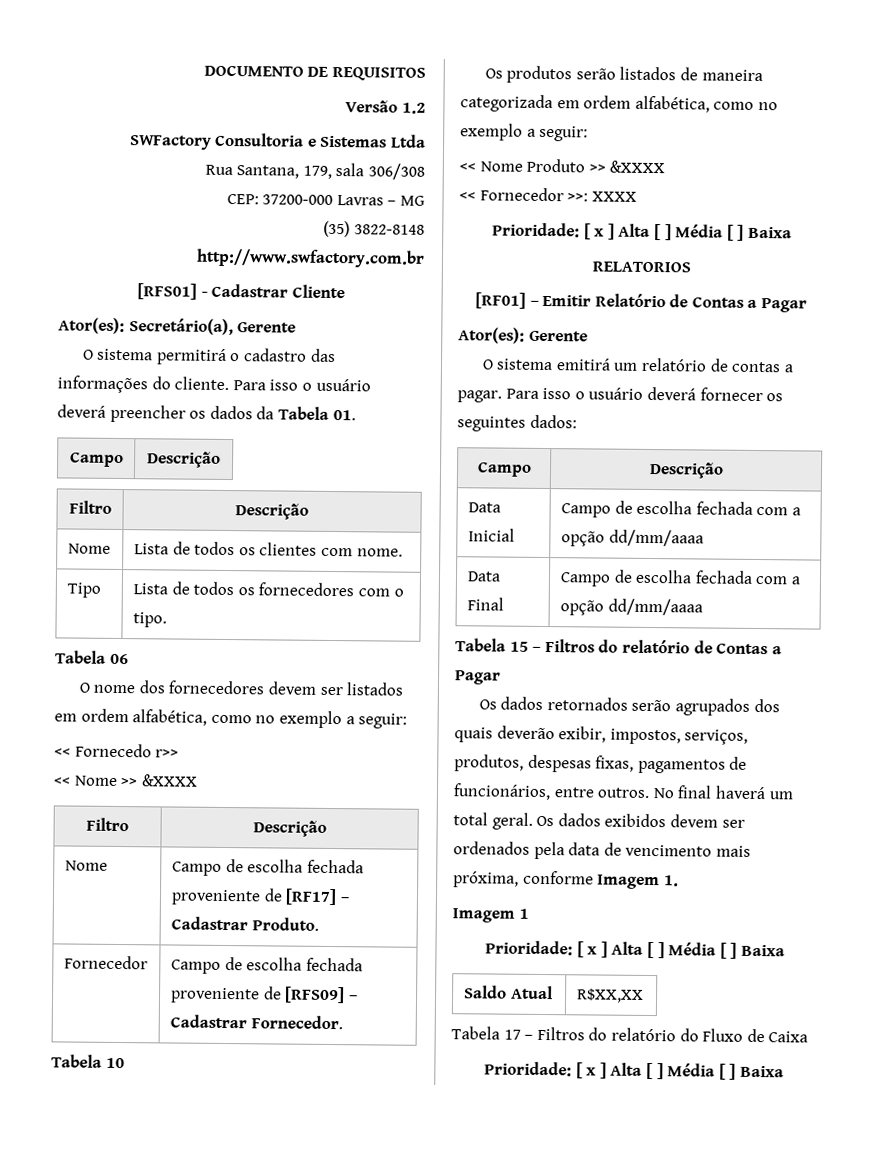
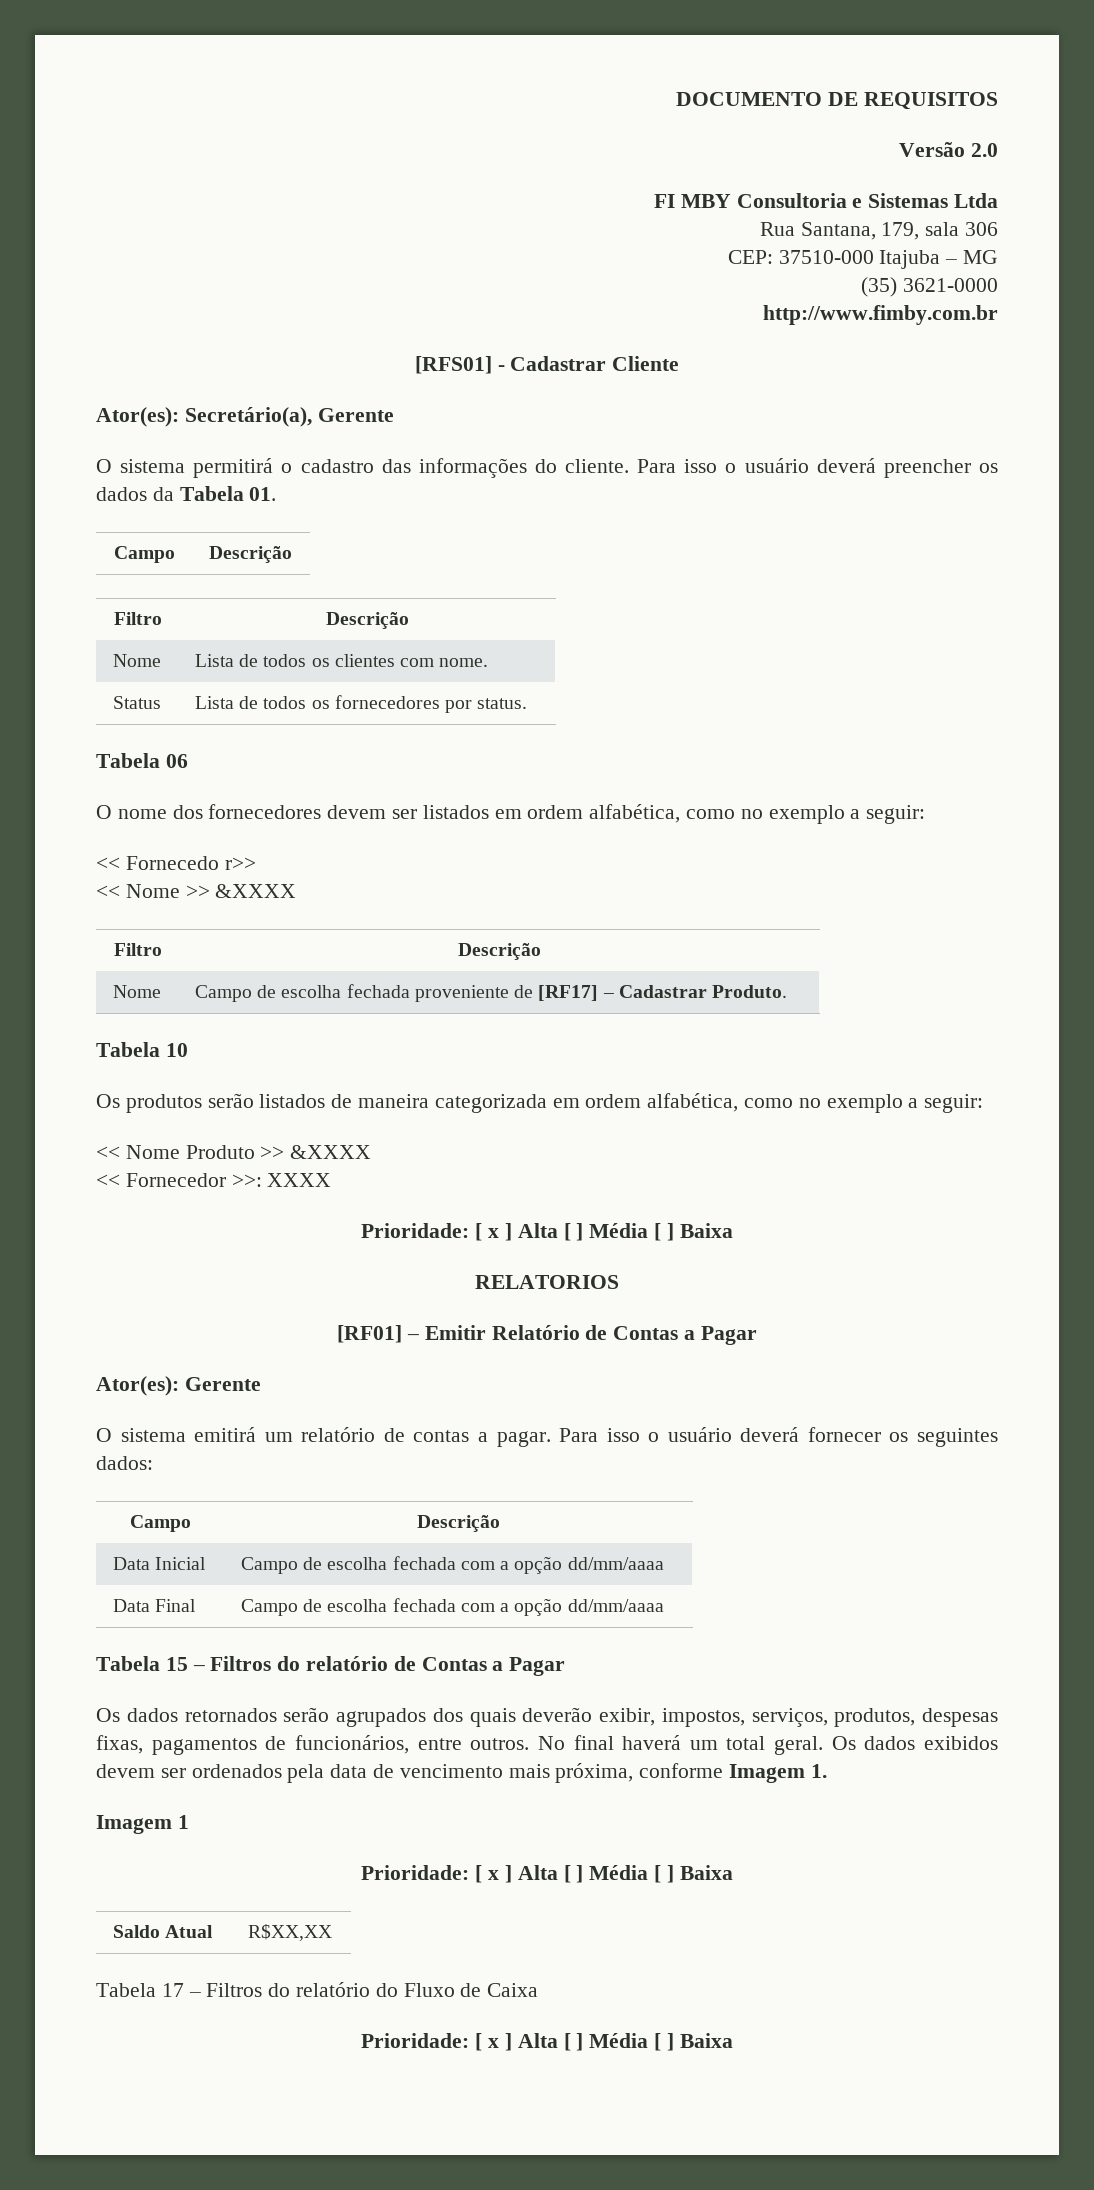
[401,102,426,114] [129,135,212,150] 1.2 // SWFactory -> [970,143,998,157] [653,194,731,208] 2.0 // FI MBY
[367,163,425,180] 306/308 -> [964,222,998,236] 306
[262,194,384,206] 37200-000 Lavras -> [778,250,941,269] 37510-000 Itajuba
[353,224,425,235] [196,248,425,268] 3822-8148 // http://www.swfactory.com.br -> [902,278,998,292] [763,305,998,325] 3621-0000 // http://www.fimby.com.br
[66,582,101,598] Tipo -> [112,696,161,709] Status
[357,588,404,597] [132,612,167,628] com o tipo. -> [445,698,528,713] por status.
[63,955,148,970] [170,956,363,974] [169,986,358,1004] [169,1014,343,1030] // Fornecedor | Campo de escolha fechada proveniente de [RFS09] – Cadastrar Fornecedor. -> (788, 991) none

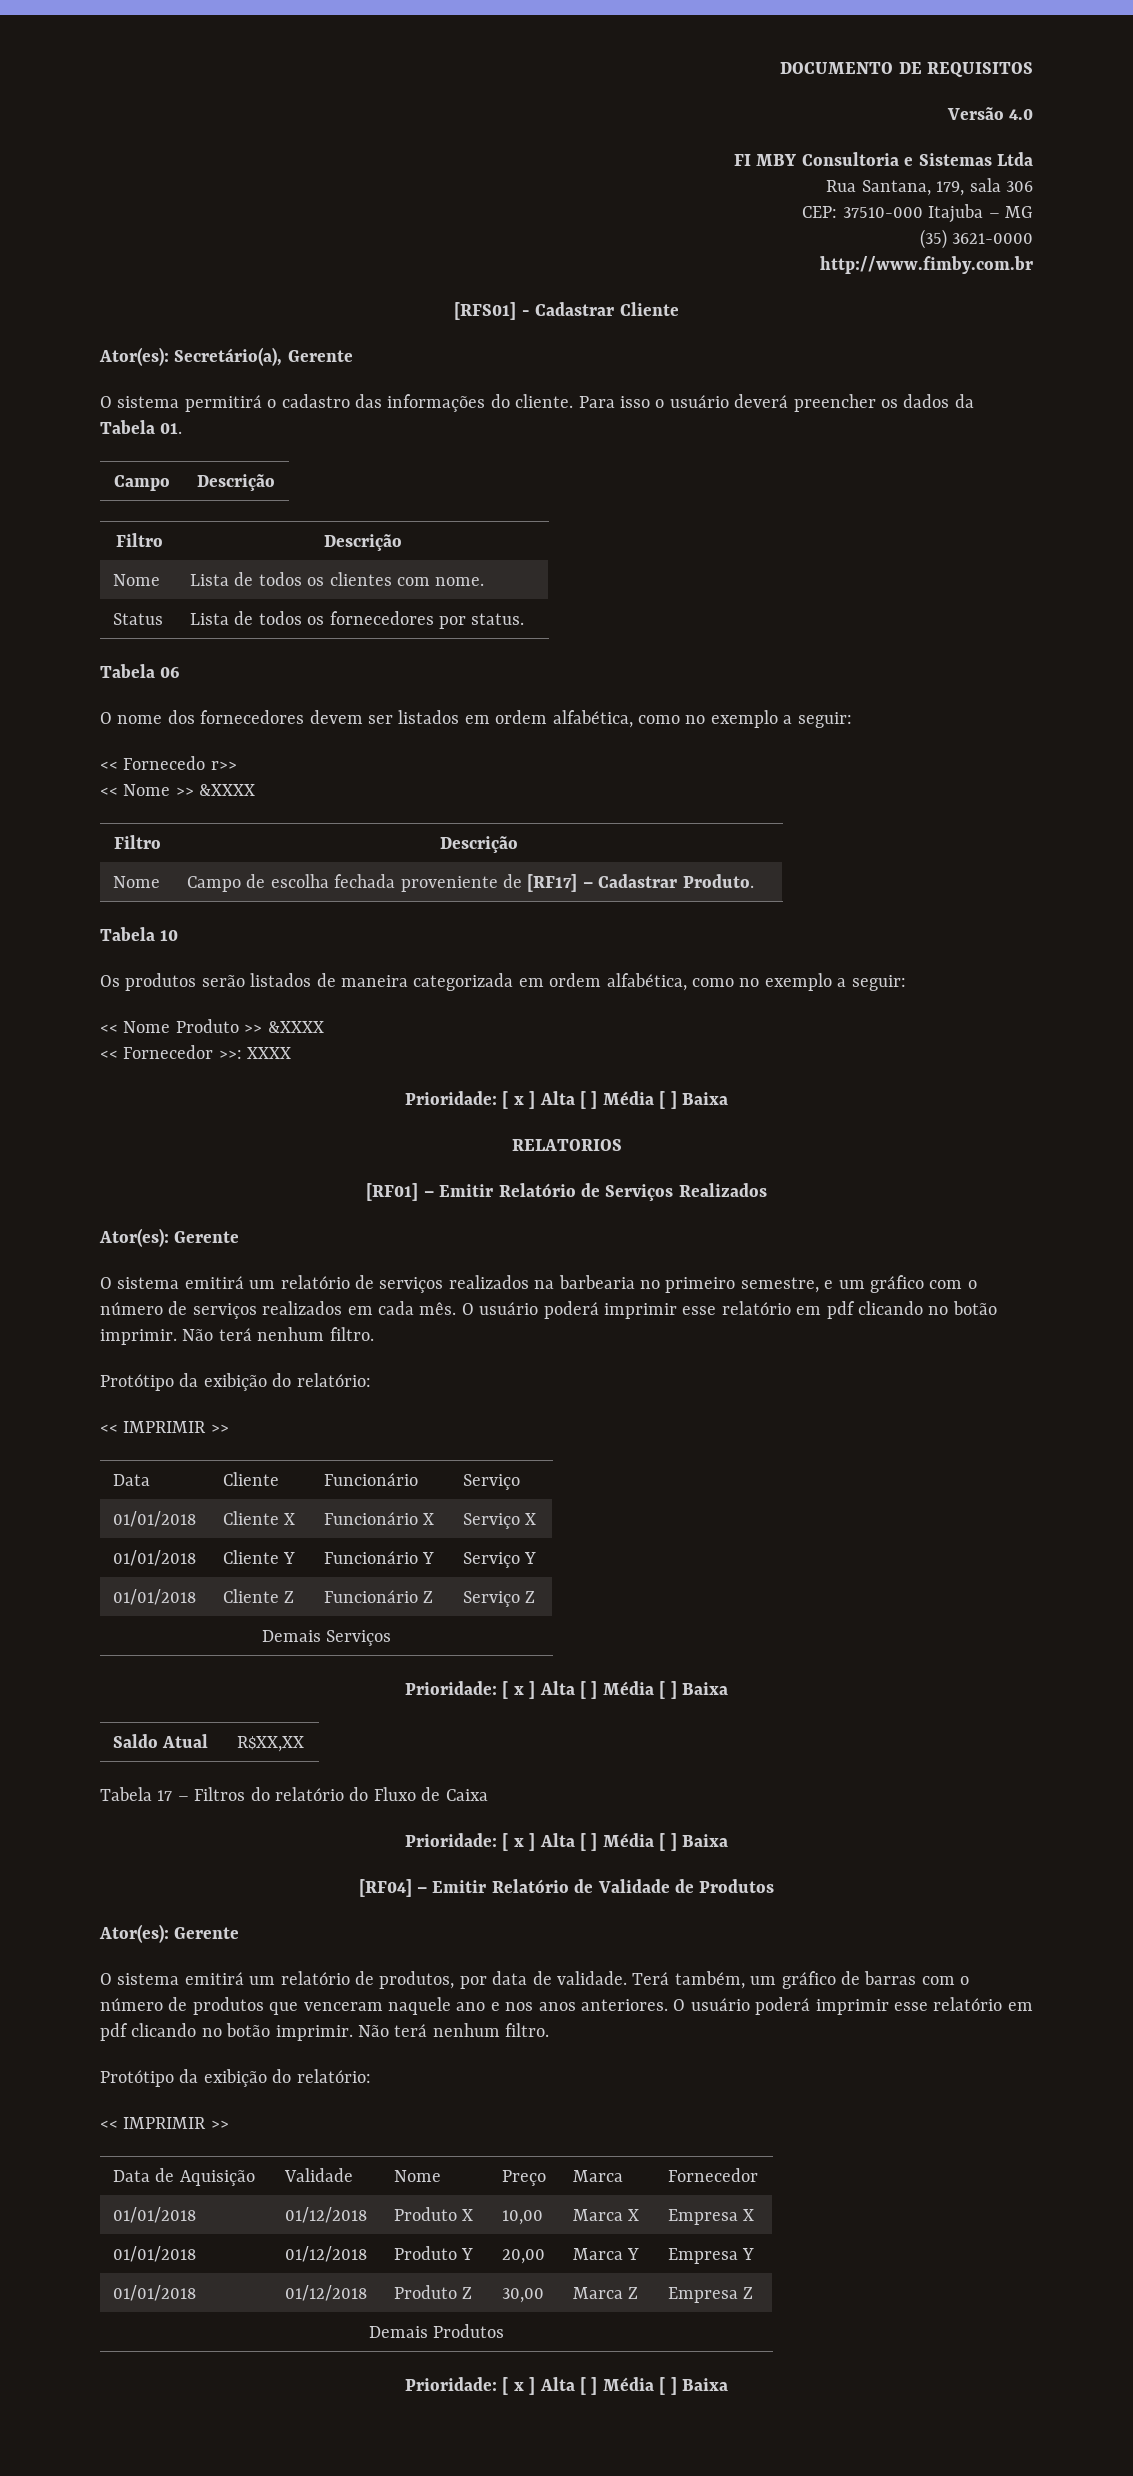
[970,143,998,157] 2.0 -> [1009,109,1033,120] 4.0
[613,1326,757,1345] [96,1376,261,1396] [96,1427,998,1447] [96,1456,153,1470] [130,1515,191,1532] [417,1515,500,1532] [112,1557,207,1570] [240,1556,664,1574] [112,1599,197,1612] [240,1598,664,1616] [96,1656,566,1676] [96,1707,998,1727] [96,1735,998,1755] [96,1763,827,1783] [96,1815,189,1834] Contas a Pagar // Ator(es): Gerente // O sistema emitirá um relatório de contas a pagar. Para isso o usuário deverá fornecer os seguintes dados: // Campo | Descrição // Data Inicial | Campo de escolha fechada com a opção dd/mm/aaaa // Data Final | Campo de escolha fechada com a opção dd/mm/aaaa // Tabela 15 – Filtros do relatório de Contas a Pagar // Os dados retornados serão agrupados dos quais deverão exibir, impostos, serviços, produtos, despesas fixas, pagamentos de funcionários, entre outros. No final haverá um total geral. Os dados exibidos devem ser ordenados pela data de vencimento mais próxima, conforme Imagem 1. // Imagem 1 -> [605,1183,767,1201] [99,1228,240,1247] [100,1275,977,1293] [100,1301,997,1319] [100,1327,374,1345] [100,1373,371,1391] [100,1421,229,1433] [113,1474,151,1486] [223,1472,280,1486] [324,1473,419,1486] [463,1474,521,1490] [113,1511,197,1527] [223,1511,296,1525] [324,1512,435,1525] [463,1513,537,1529] [113,1550,197,1566] [223,1550,296,1564] [324,1551,435,1564] [463,1552,537,1568] [113,1589,197,1605] [223,1589,295,1603] [324,1590,434,1603] [463,1591,536,1607] [261,1630,392,1646] Serviços Realizados // Ator(es): Gerente // O sistema emitirá um relatório de serviços realizados na barbearia no primeiro semestre, e um gráfico com o número de serviços realizados em cada mês. O usuário poderá imprimir esse relatório em pdf clicando no botão imprimir. Não terá nenhum filtro. // Protótipo da exibição do relatório: // << IMPRIMIR >> // Data | Cliente | Funcionário | Serviço // 01/01/2018 | Cliente X | Funcionário X | Serviço X // 01/01/2018 | Cliente Y | Funcionário Y | Serviço Y // 01/01/2018 | Cliente Z | Funcionário Z | Serviço Z // Demais Serviços
(733, 2040) none -> [358,1879,775,1897] [99,1924,240,1943] [100,1971,970,1989] [100,1997,1033,2015] [100,2023,550,2041] [100,2069,371,2087] [100,2117,229,2129] [113,2168,255,2186] [284,2168,354,2182] [394,2170,442,2182] [502,2170,547,2186] [573,2170,624,2182] [668,2168,759,2182] [113,2207,197,2223] [285,2207,368,2223] [394,2207,474,2221] [502,2210,544,2225] [573,2209,640,2221] [668,2209,755,2225] [113,2246,197,2262] [285,2246,368,2262] [394,2246,474,2260] [502,2249,546,2264] [573,2248,640,2260] [668,2248,755,2264] [113,2285,197,2301] [285,2285,368,2301] [394,2285,473,2299] [502,2288,545,2303] [573,2287,639,2299] [668,2287,754,2303] [368,2324,505,2338] [405,2377,728,2395] // [RF04] – Emitir Relatório de Validade de Produtos // Ator(es): Gerente // O sistema emitirá um relatório de produtos, por data de validade. Terá também, um gráfico de barras com o número de produtos que venceram naquele ano e nos anos anteriores. O usuário poderá imprimir esse relatório em pdf clicando no botão imprimir. Não terá nenhum filtro. // Protótipo da exibição do relatório: // << IMPRIMIR >> // Data de Aquisição | Validade | Nome | Preço | Marca | Fornecedor // 01/01/2018 | 01/12/2018 | Produto X | 10,00 | Marca X | Empresa X // 01/01/2018 | 01/12/2018 | Produto Y | 20,00 | Marca Y | Empresa Y // 01/01/2018 | 01/12/2018 | Produto Z | 30,00 | Marca Z | Empresa Z // Demais Produtos // Prioridade: [ x ] Alta [ ] Média [ ] Baixa

